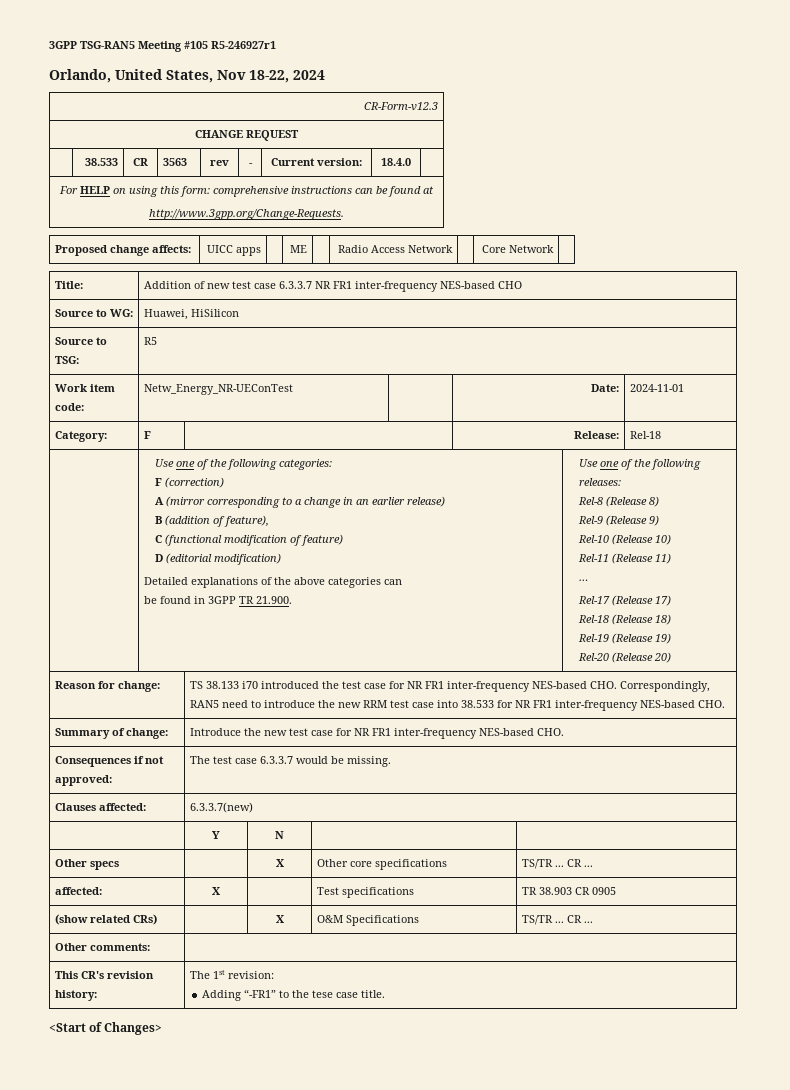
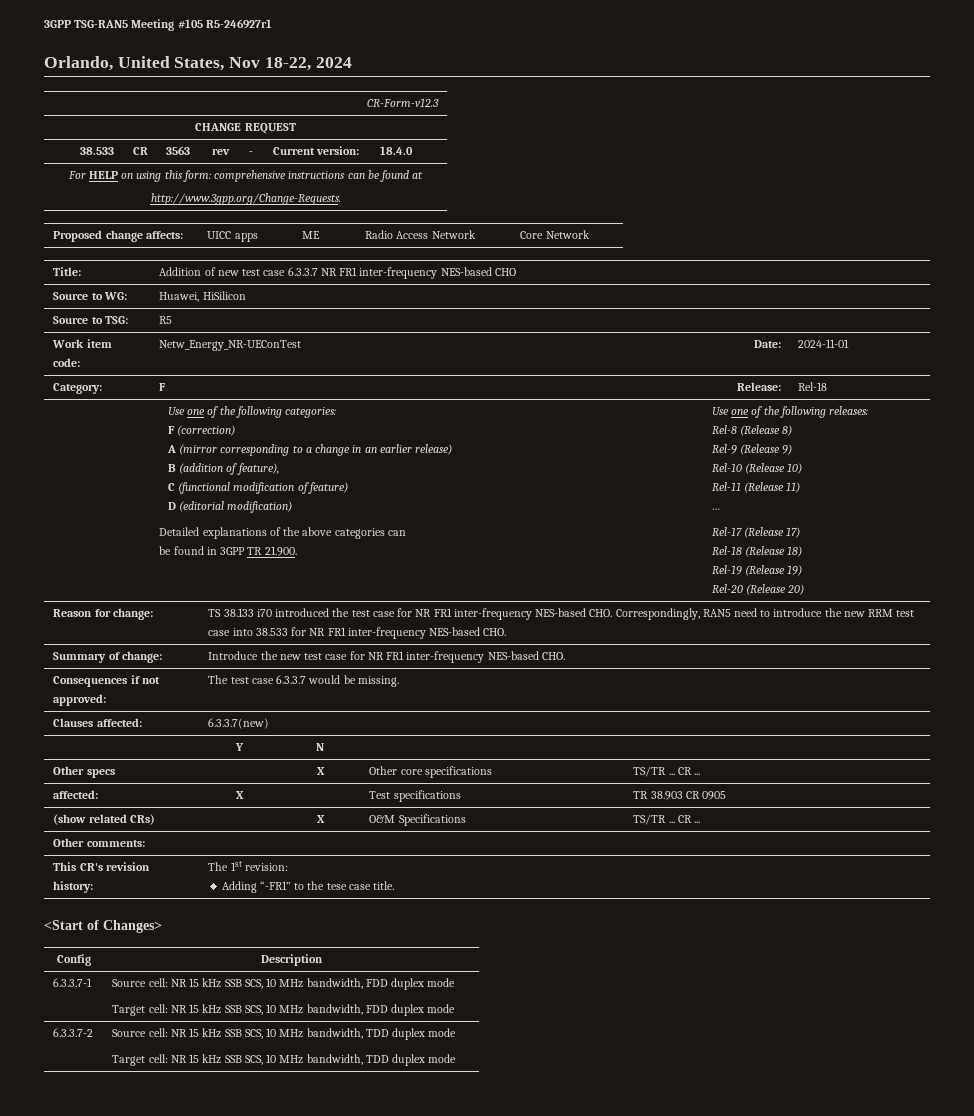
(163, 1028) none -> [57,954,91,966] [260,954,323,966] [53,978,93,987] [112,978,456,990] [112,1004,456,1016] [53,1028,94,1037] [112,1028,457,1040] [112,1054,457,1066] // Config | Description // 6.3.3.7-1 | Source cell: NR 15 kHz SSB SCS, 10 MHz bandwidth, FDD duplex mode // Target cell: NR 15 kHz SSB SCS, 10 MHz bandwidth, FDD duplex mode // 6.3.3.7-2 | Source cell: NR 15 kHz SSB SCS, 10 MHz bandwidth, TDD duplex mode // Target cell: NR 15 kHz SSB SCS, 10 MHz bandwidth, TDD duplex mode

